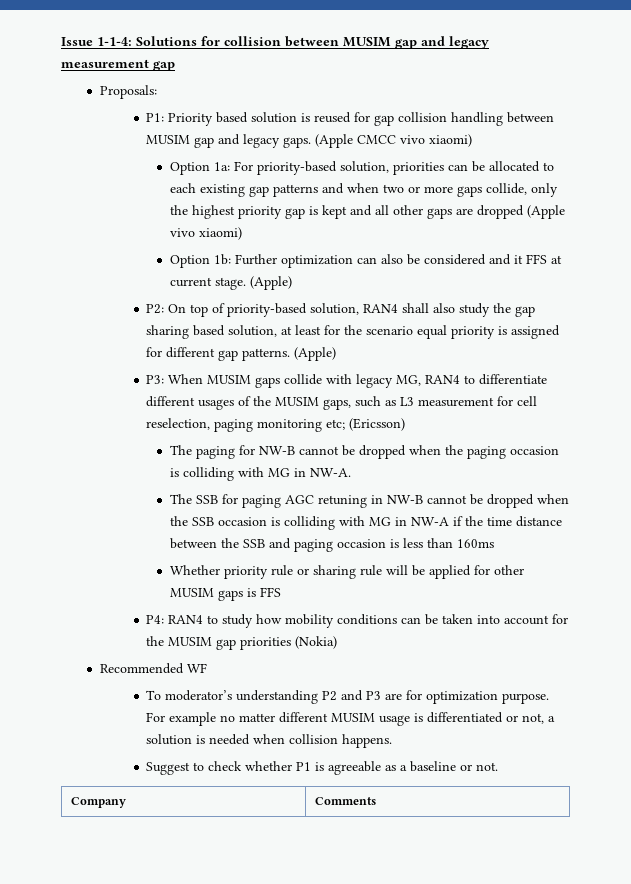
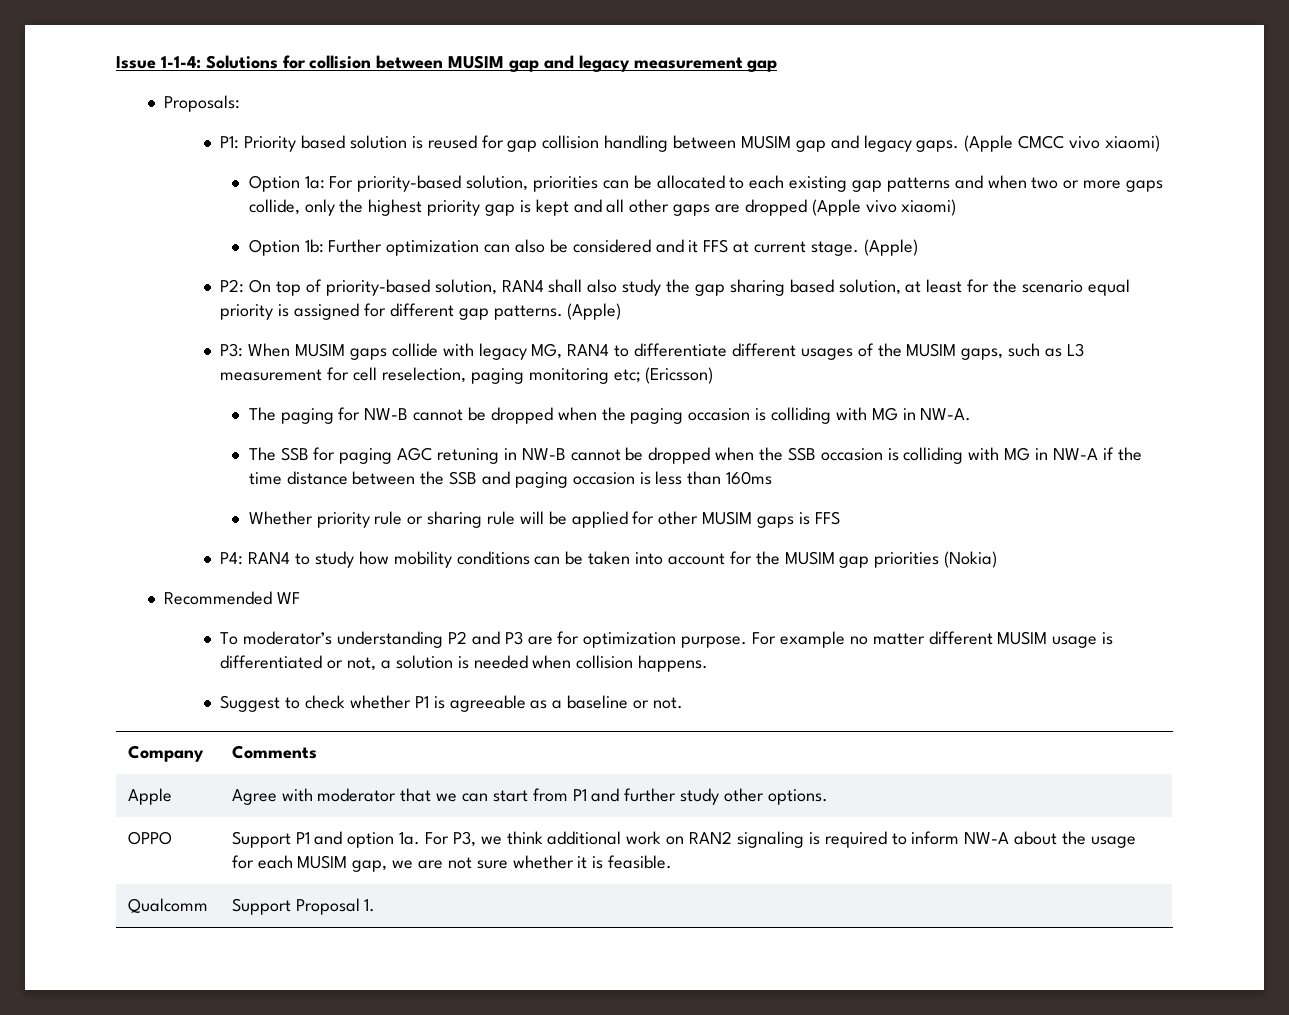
(377, 801) none -> [127,788,172,805] [231,788,828,805] [127,831,172,845] [231,831,1136,848] [231,855,673,872] [127,898,208,913] [231,898,376,915] // Apple | Agree with moderator that we can start from P1 and further study other options. // OPPO | Support P1 and option 1a. For P3, we think additional work on RAN2 signaling is required to inform NW-A about the usage for each MUSIM gap, we are not sure whether it is feasible. // Qualcomm | Support Proposal 1.

